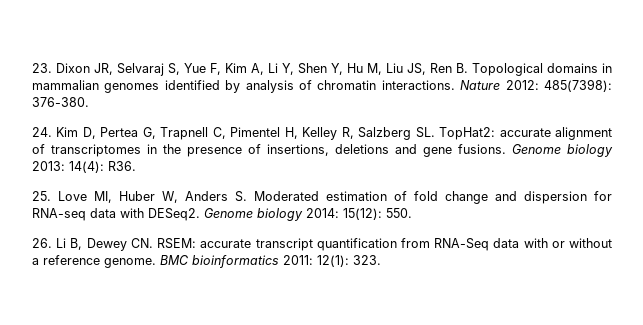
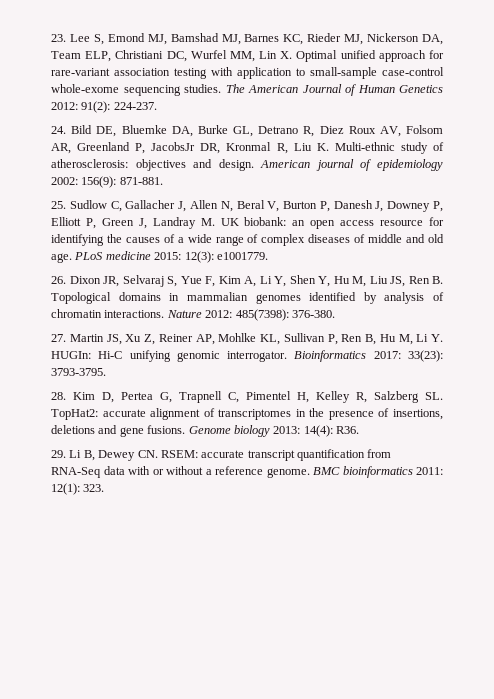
(52, 68) none -> [69,33,444,45] [51,50,445,62] [51,67,444,79] [51,84,443,96] [51,101,157,113] [51,125,444,137] [51,142,444,154] [51,159,443,171] [51,176,163,188] [51,200,443,212] [51,217,445,229] [51,234,444,246] [51,251,268,263] [51,276,66,284] Lee S, Emond MJ, Bamshad MJ, Barnes KC, Rieder MJ, Nickerson DA, Team ELP, Christiani DC, Wurfel MM, Lin X. Optimal unified approach for rare-variant association testing with application to small-sample case-control whole-exome sequencing studies. The American Journal of Human Genetics 2012: 91(2): 224-237. // 24. Bild DE, Bluemke DA, Burke GL, Detrano R, Diez Roux AV, Folsom AR, Greenland P, JacobsJr DR, Kronmal R, Liu K. Multi-ethnic study of atherosclerosis: objectives and design. American journal of epidemiology 2002: 156(9): 871-881. // 25. Sudlow C, Gallacher J, Allen N, Beral V, Burton P, Danesh J, Downey P, Elliott P, Green J, Landray M. UK biobank: an open access resource for identifying the causes of a wide range of complex diseases of middle and old age. PLoS medicine 2015: 12(3): e1001779. // 26.
[32,127,52,137] 24. -> [51,333,443,345] [51,350,443,362] [51,368,106,376] [51,392,66,400] 27. Martin JS, Xu Z, Reiner AP, Mohlke KL, Sullivan P, Ren B, Hu M, Li Y. HUGIn: Hi-C unifying genomic interrogator. Bioinformatics 2017: 33(23): 3793-3795. // 28.
[32,191,612,204] [32,208,412,221] [32,238,52,248] 25. Love MI, Huber W, Anders S. Moderated estimation of fold change and dispersion for RNA-seq data with DESeq2. Genome biology 2014: 15(12): 550. // 26. -> [51,450,66,458] 29.

